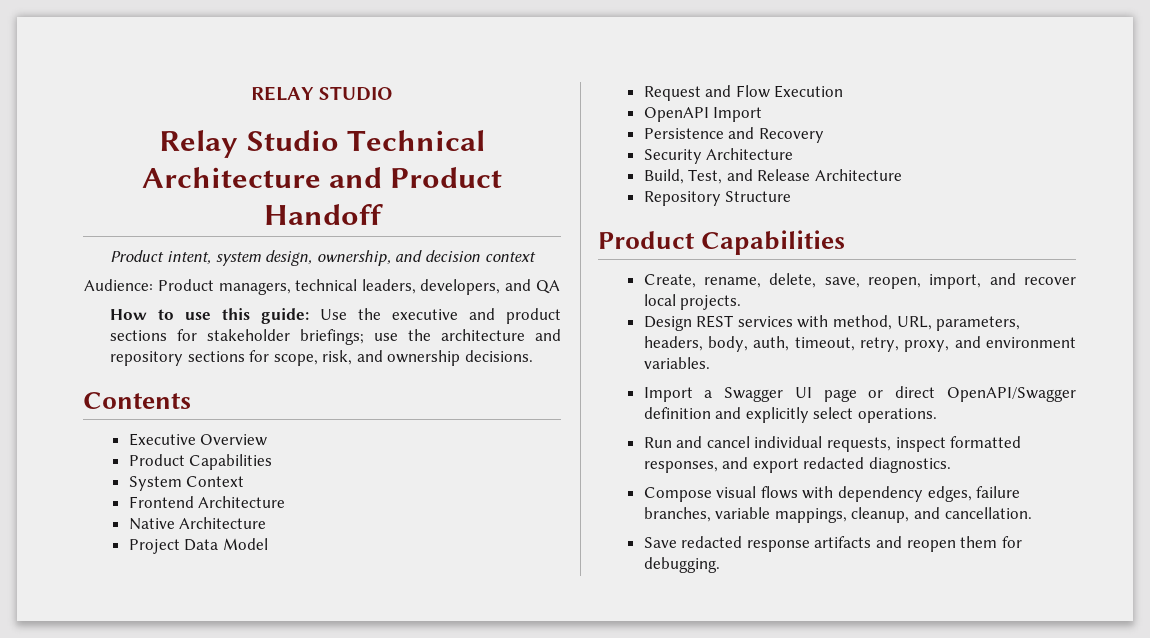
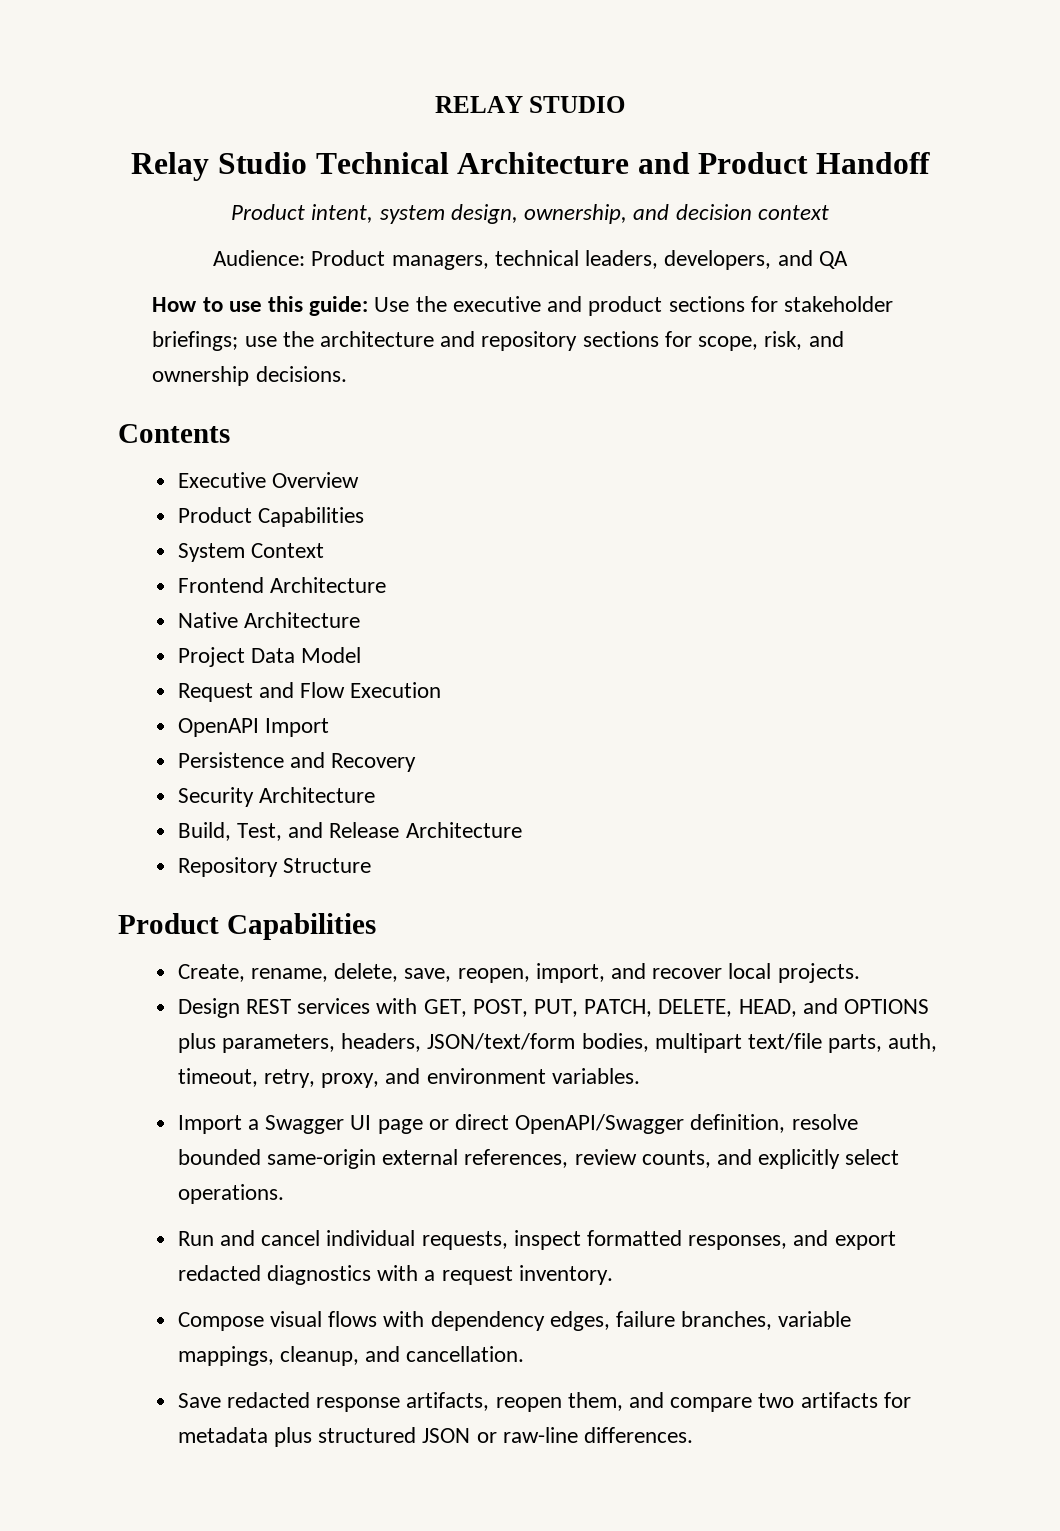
[832,315,1021,331] [643,336,748,352] method, URL, parameters, headers, body, -> [423,998,930,1017] [177,1033,883,1053] GET, POST, PUT, PATCH, DELETE, HEAD, and OPTIONS plus parameters, headers, JSON/text/form bodies, multipart text/file parts,
[643,407,711,419] definition -> [690,1114,858,1133] [177,1149,711,1169] definition, resolve bounded same-origin external references, review counts,
[868,457,951,473] diagnostics. -> [266,1265,613,1285] diagnostics with a request inventory.
[814,536,1022,552] [643,557,720,573] artifacts and reopen them for debugging. -> [406,1392,911,1412] [177,1427,693,1447] artifacts, reopen them, and compare two artifacts for metadata plus structured JSON or raw-line differences.

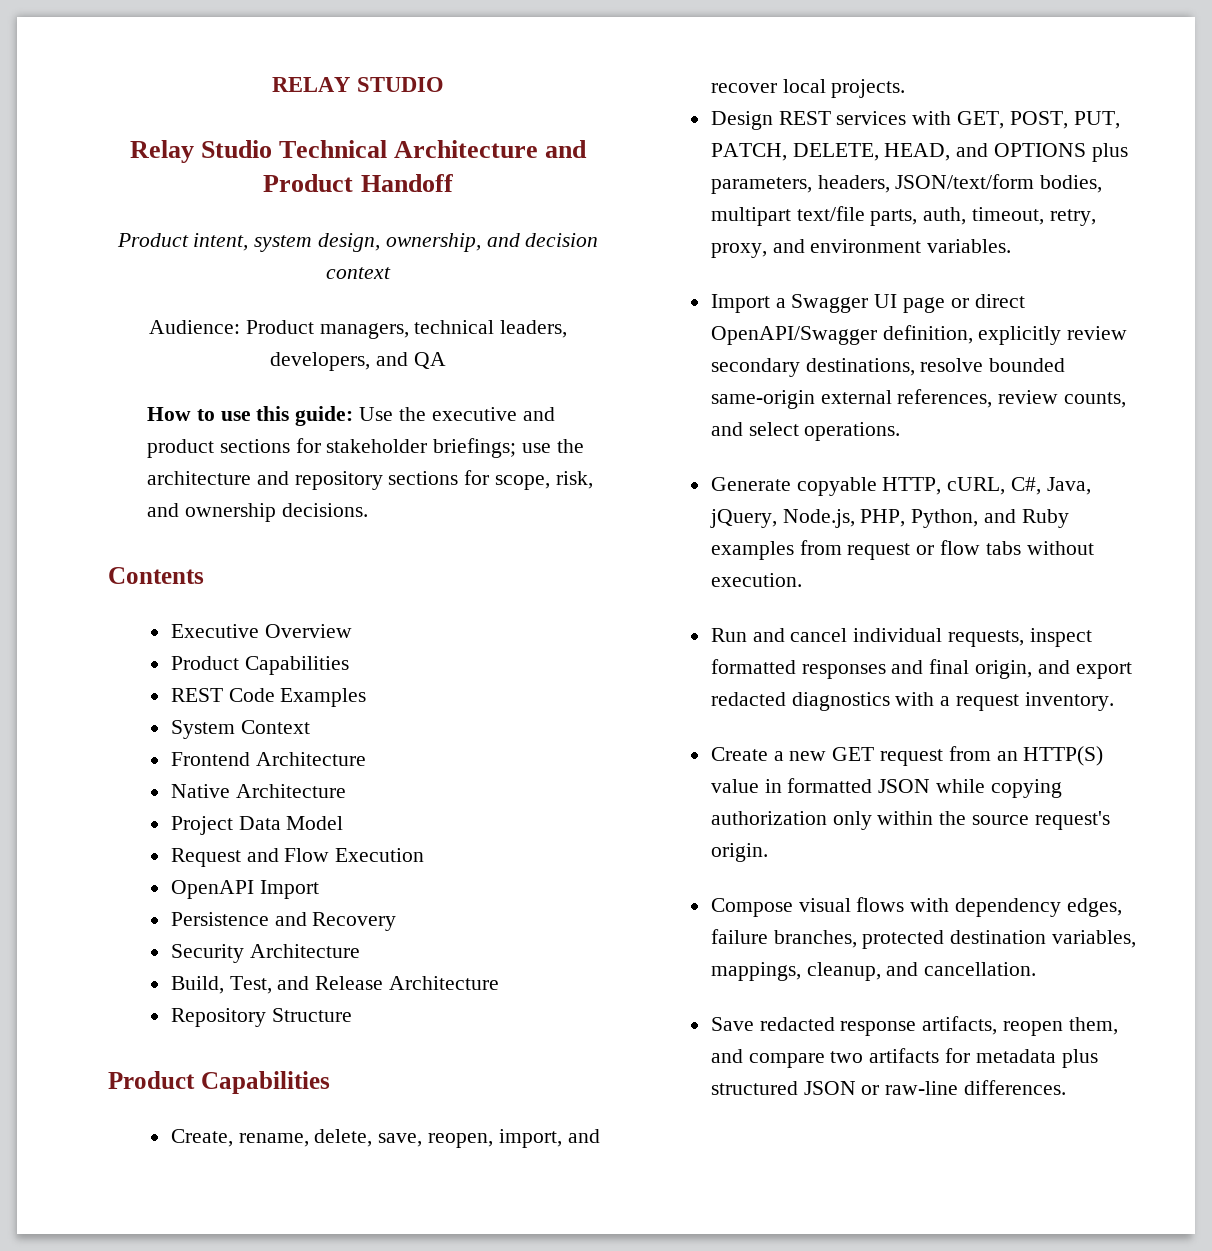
(364, 517) none -> [170,688,367,707] // REST Code Examples
(786, 1123) none -> [978,326,1128,345] [710,358,915,377] explicitly review secondary destinations,
[758,1149,841,1169] explicitly -> (743, 429) none
(284, 1194) none -> [710,477,1091,496] [709,509,1069,528] [710,540,1094,560] [710,573,802,587] // Generate copyable HTTP, cURL, C#, Java, jQuery, Node.js, PHP, Python, and Ruby examples from request or flow tabs without execution.
[688,1235,788,1250] responses, -> [801,659,1032,679] responses and final origin,
(613, 1275) none -> [710,746,1104,766] [710,778,1062,798] [710,811,1110,830] [710,843,768,862] // Create a new GET request from an HTTP(S) value in formatted JSON while copying authorization only within the source request's origin.
[778,1311,852,1327] variable -> [862,930,1136,949] protected destination variables,

